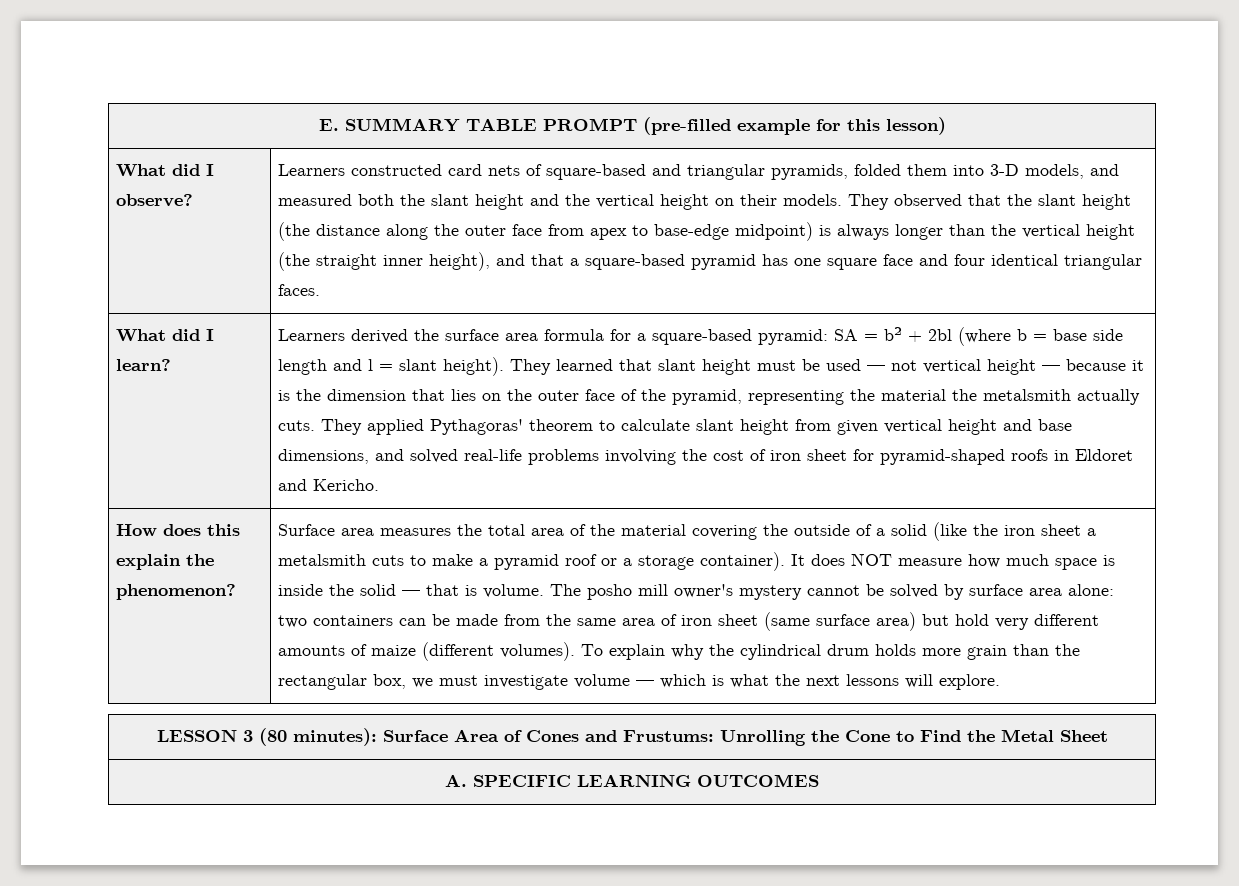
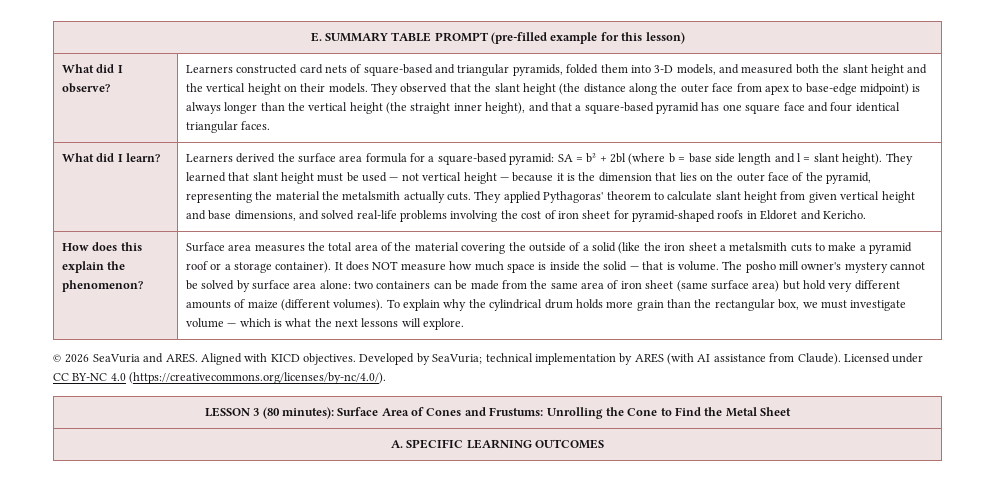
(1000, 682) none -> [53,353,924,365] [53,372,387,384] // © 2026 SeaVuria and ARES. Aligned with KICD objectives. Developed by SeaVuria; technical implementation by ARES (with AI assistance from Claude). Licensed under CC BY-NC 4.0 (https://creativecommons.org/licenses/by-nc/4.0/).

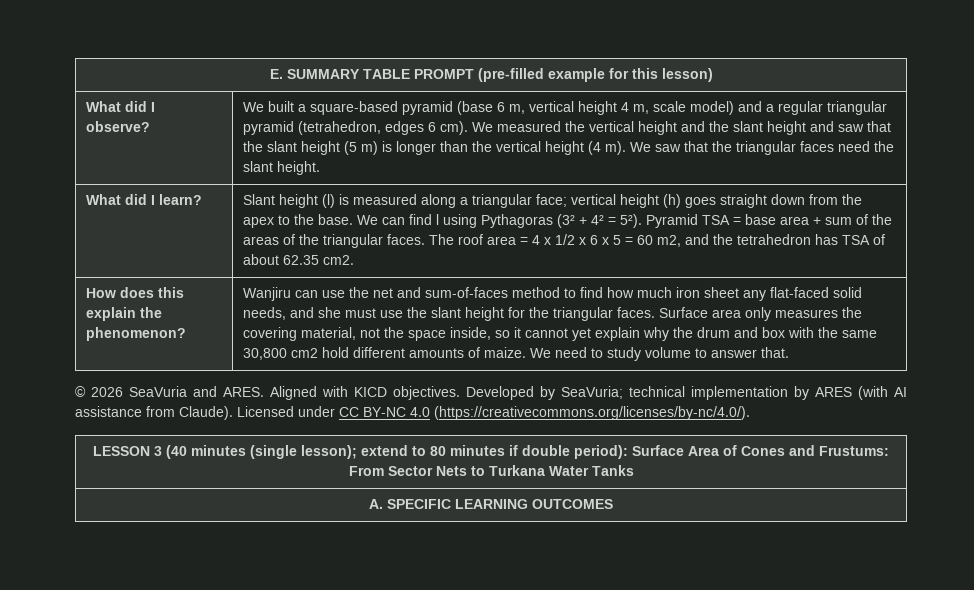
[185,64,928,76] [185,83,921,95] [185,102,221,114] Learners constructed card nets of square-based and triangular pyramids, folded them into 3-D models, and measured both the slant height and the vertical height on their models. They observed that the slant height (the distance along the outer face from apex to base-edge midpoint) is always -> [242,101,887,115] [242,121,891,135] [242,141,392,155] We built a square-based pyramid (base 6 m, vertical height 4 m, scale model) and a regular triangular pyramid (tetrahedron, edges 6 cm). We measured the vertical height and the slant height and saw that the slant height (5 m) is
[386,102,900,114] [185,121,271,133] [61,153,160,162] [185,153,913,165] [185,172,872,184] [185,191,915,203] [185,210,866,222] (the straight inner height), and that a square-based pyramid has one square face and four identical triangular faces. // What did I learn? | Learners derived the surface area formula for a square-based pyramid: SA = b² + 2bl (where b = base side length and l = slant height). They learned that slant height must be used — not vertical height — because it is the dimension that lies on the outer face of the pyramid, representing the material the metalsmith actually cuts. They applied Pythagoras' theorem to calculate slant height from given vertical height and base dimensions, and solved real-life problems involving the cost of iron sheet for pyramid-shaped roofs in Eldoret and Kericho. -> [587,141,894,155] [242,161,320,175] [85,194,202,205] [242,194,862,208] [242,214,892,228] [242,234,885,248] [242,254,354,265] (4 m). We saw that the triangular faces need the slant height. // What did I learn? | Slant height (l) is measured along a triangular face; vertical height (h) goes straight down from the apex to the base. We can find l using Pythagoras (3² + 4² = 5²). Pyramid TSA = base area + sum of the areas of the triangular faces. The roof area = 4 x 1/2 x 6 x 5 = 60 m2, and the tetrahedron has TSA of about 62.35 cm2.
(143, 286) none -> [242,287,862,301] [242,307,655,321] Wanjiru can use the net and sum-of-faces method to find how much iron sheet any flat-faced solid needs, and she must use the slant height for the triangular faces.
(252, 247) none -> [744,307,771,321] only
[328,242,913,254] [185,261,926,273] [185,280,900,292] [185,299,907,311] [185,318,465,330] total area of the material covering the outside of a solid (like the iron sheet a metalsmith cuts to make a pyramid roof or a storage container). It does NOT measure how much space is inside the solid — that is volume. The posho mill owner's mystery cannot be solved by surface area alone: two containers can be made from the same area of iron sheet (same surface area) but hold very different amounts of maize (different volumes). To explain why the cylindrical drum holds more grain than the rectangular box, we must investigate volume — which is what the next lessons will explore. -> [242,327,877,341] [242,347,789,361] covering material, not the space inside, so it cannot yet explain why the drum and box with the same 30,800 cm2 hold different amounts of maize. We need to study volume to answer that.
[262,407,334,419] (80 minutes): -> [166,445,628,459] (40 minutes (single lesson); extend to 80 minutes if double period):
[546,407,792,419] Unrolling the Cone to Find the Metal Sheet -> [348,465,634,476] From Sector Nets to Turkana Water Tanks

